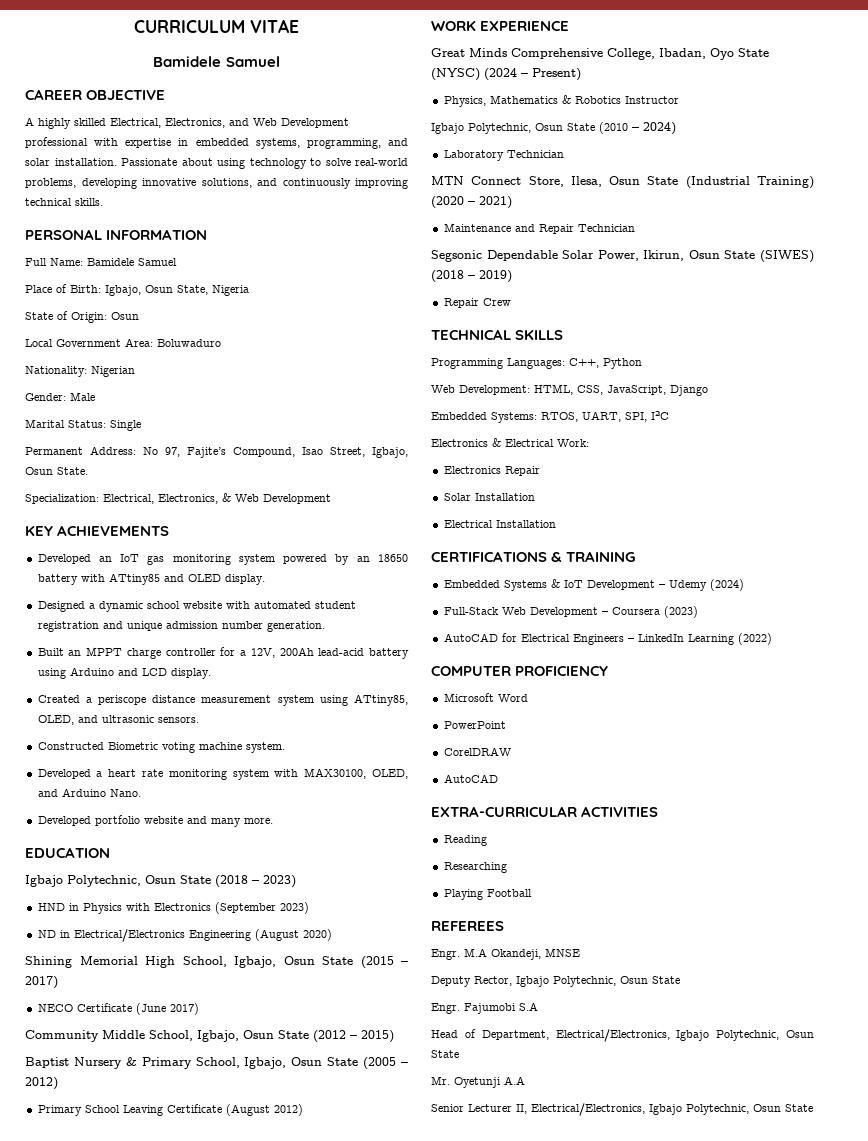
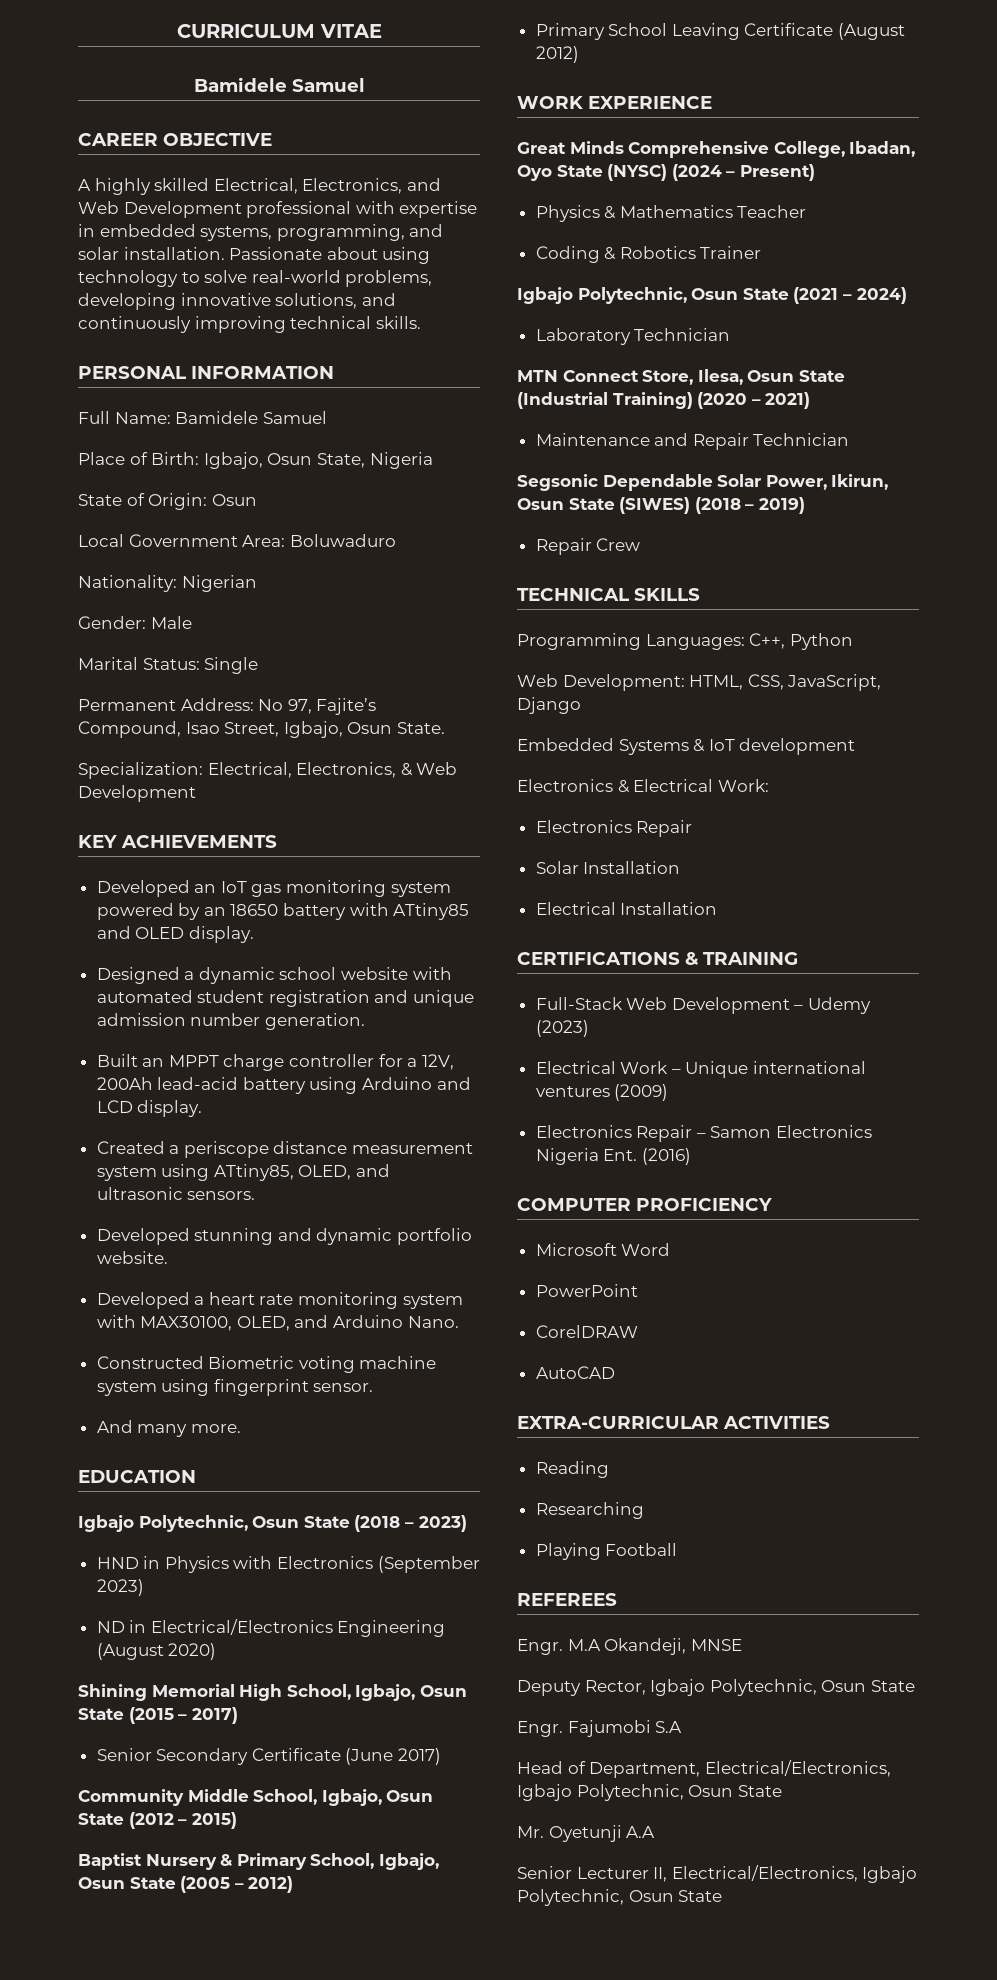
[37,742,285,753] Constructed Biometric voting machine system. -> [96,1228,473,1245] [96,1251,168,1264] Developed stunning and dynamic portfolio website.
[37,815,207,826] Developed portfolio website and -> [96,1356,437,1373] [96,1379,374,1396] [96,1420,133,1433] Constructed Biometric voting machine system using fingerprint sensor. // And
[37,1004,73,1012] NECO -> [96,1748,249,1765] Senior Secondary
[443,95,558,107] Physics, Mathematics -> [535,205,807,222] [535,246,600,263] Physics & Mathematics Teacher // Coding
[624,96,679,104] [431,122,628,134] Instructor // Igbajo Polytechnic, Osun State (2010 -> [700,246,762,259] [517,287,839,304] Trainer // Igbajo Polytechnic, Osun State (2021
[491,411,669,423] Systems: RTOS, UART, SPI, I²C -> [618,738,856,755] Systems & IoT development
[443,579,744,591] // Embedded Systems & IoT Development – Udemy (2024) -> (798, 958) none
[611,607,660,615] Coursera -> [808,997,872,1014] Udemy
[443,633,772,645] AutoCAD for Electrical Engineers – LinkedIn Learning (2022) -> [535,1061,867,1078] [535,1084,669,1101] [535,1125,873,1142] [535,1148,691,1165] Electrical Work – Unique international ventures (2009) // Electronics Repair – Samon Electronics Nigeria Ent. (2016)

